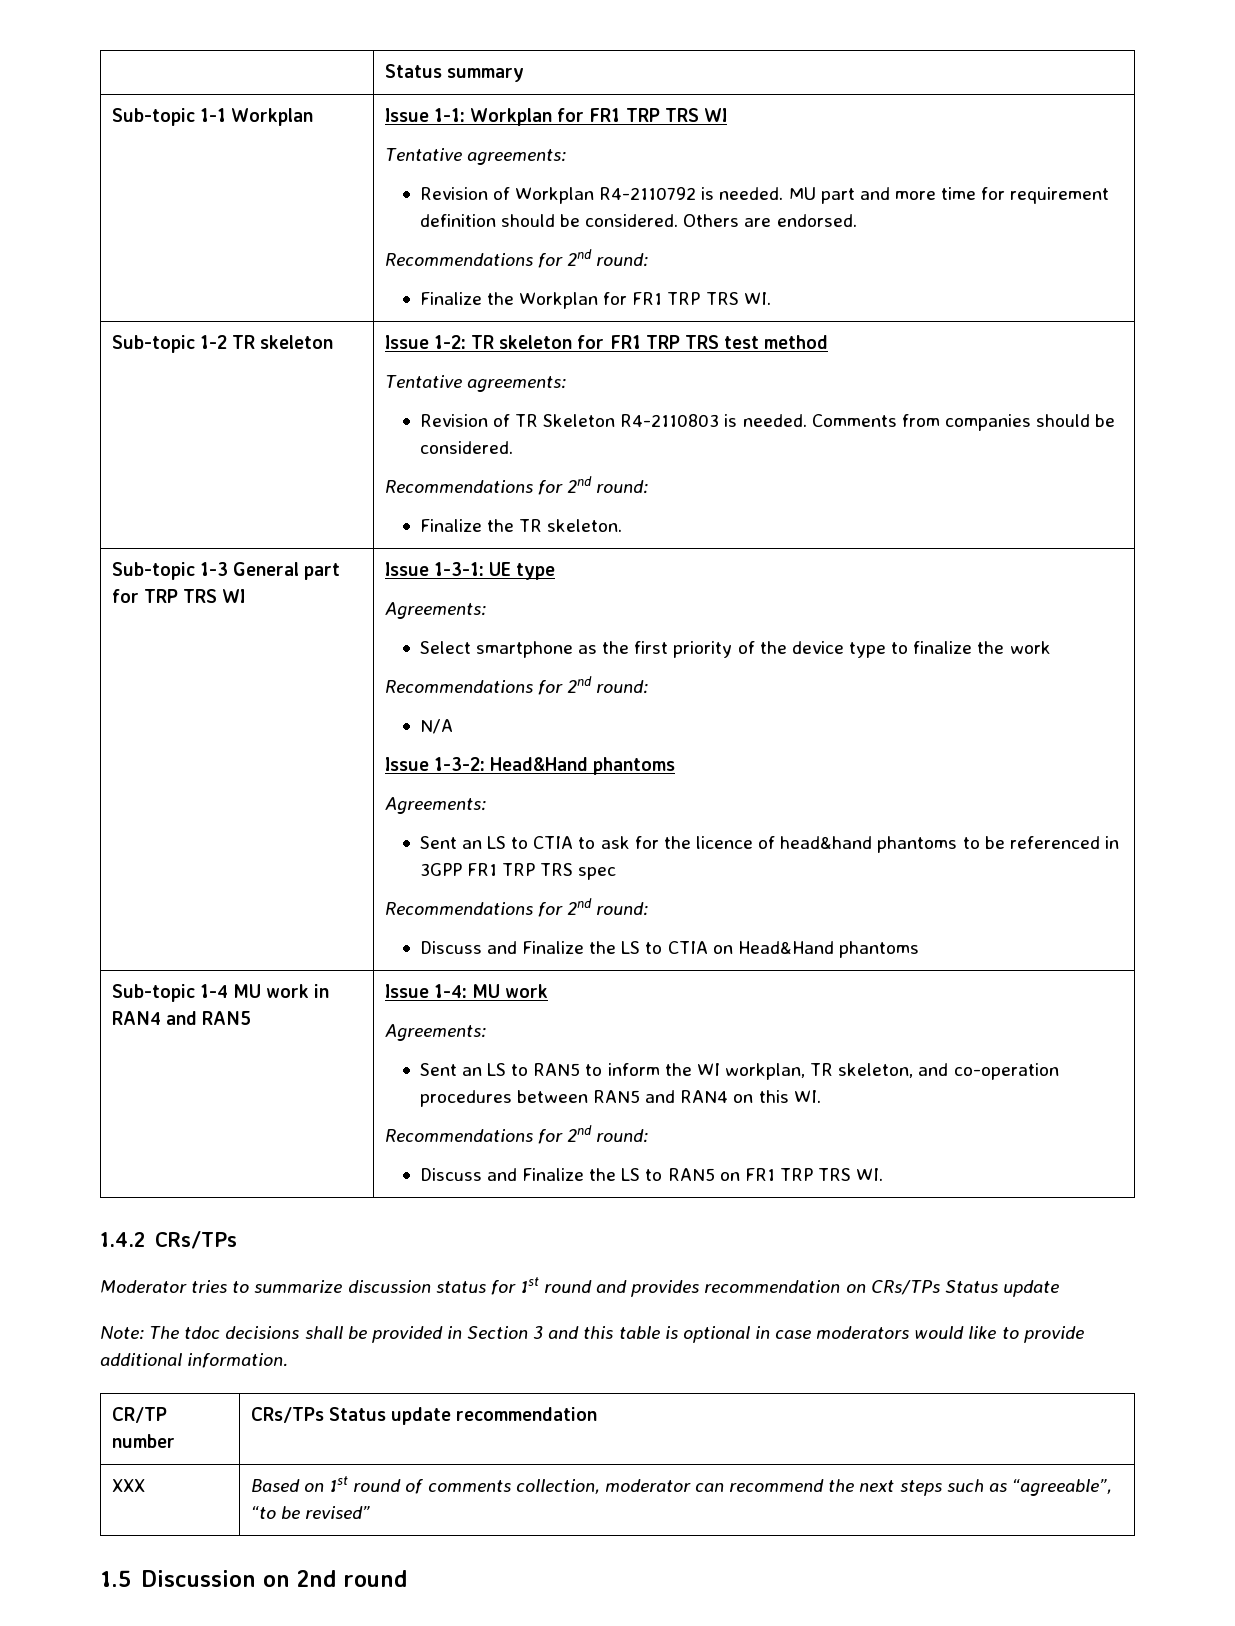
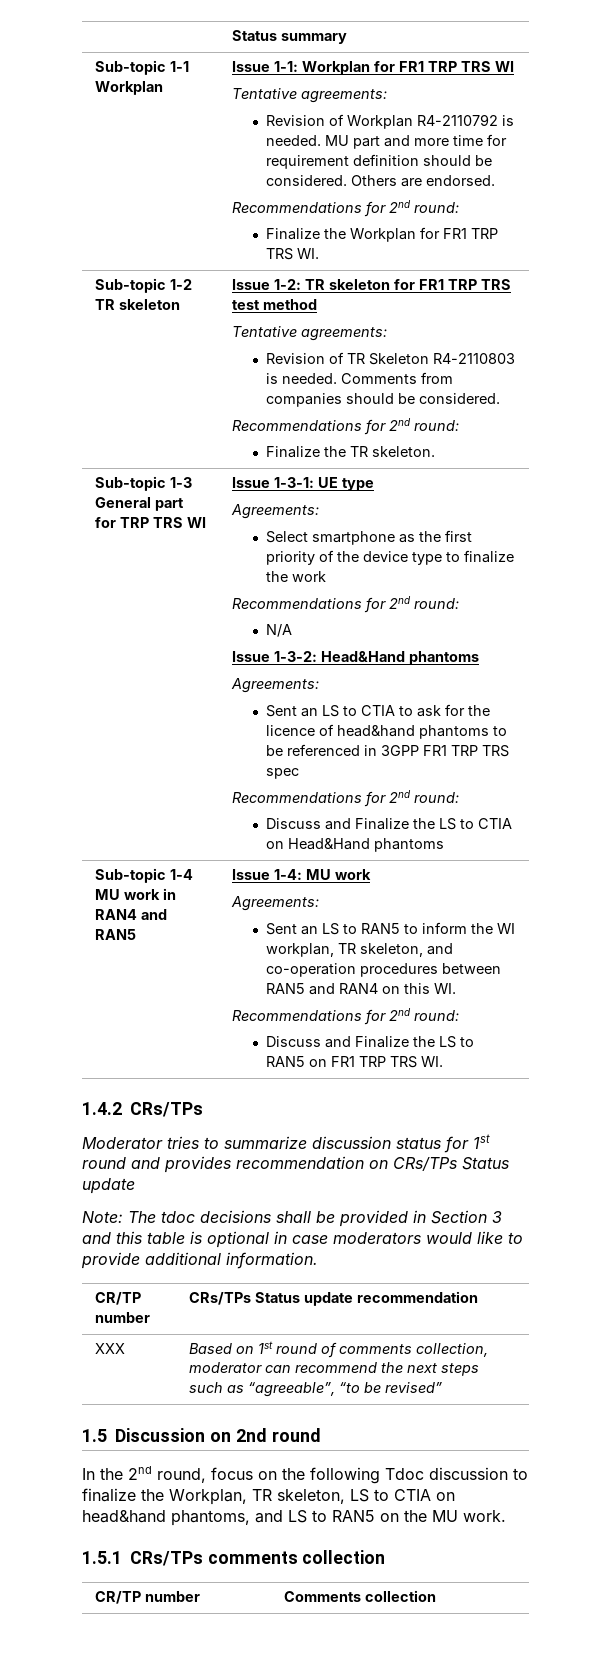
(407, 1578) none -> [82,1466,528,1484] [82,1488,455,1505] [82,1510,506,1526] [82,1550,386,1566] [94,1591,200,1604] [283,1590,436,1602] // In the 2nd round, focus on the following Tdoc discussion to finalize the Workplan, TR skeleton, LS to CTIA on head&hand phantoms, and LS to RAN5 on the MU work. // 1.5.1 CRs/TPs comments collection // CR/TP number | Comments collection

